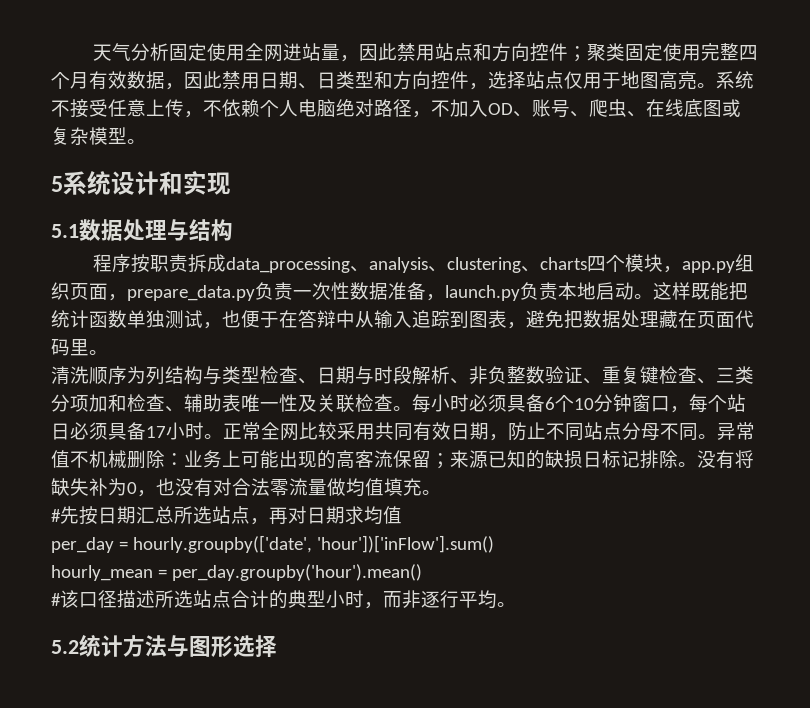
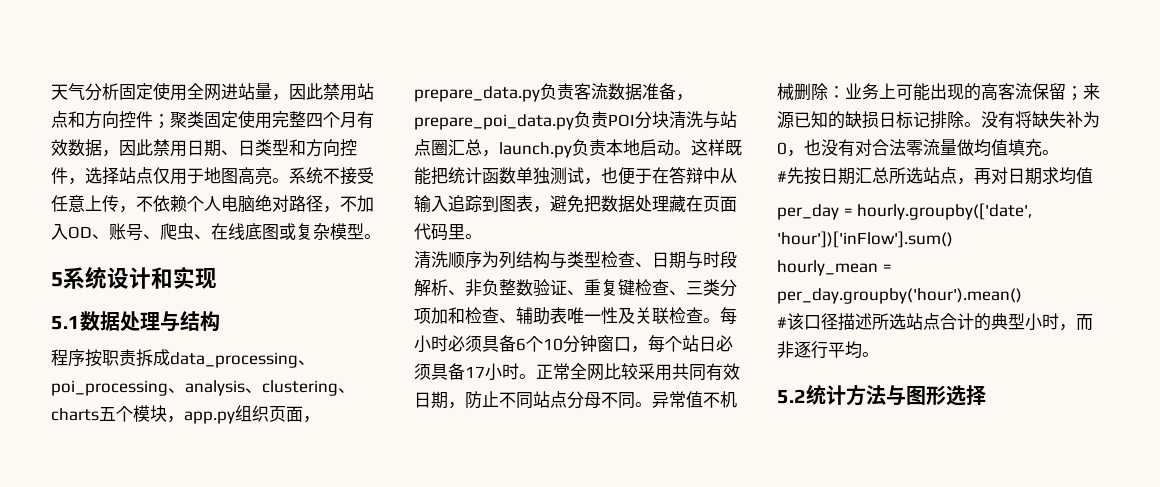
(369, 269) none -> [51,380,185,396] poi_processing、
[586,256,606,272] 四 -> [99,407,116,421] 五
[293,282,350,300] 一次性 -> [574,83,608,100] 客流
(445, 297) none -> [414,111,737,130] [414,139,499,157] prepare_poi_data.py负责POI分块清洗与站点圈汇总，

